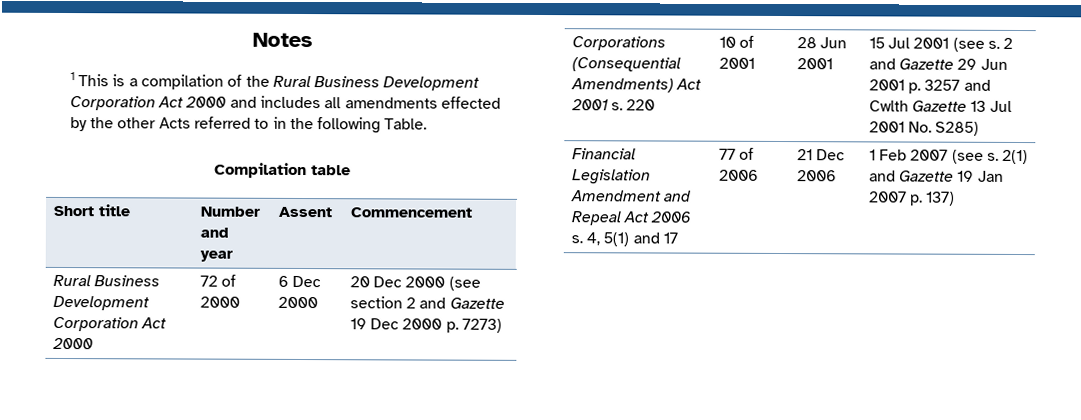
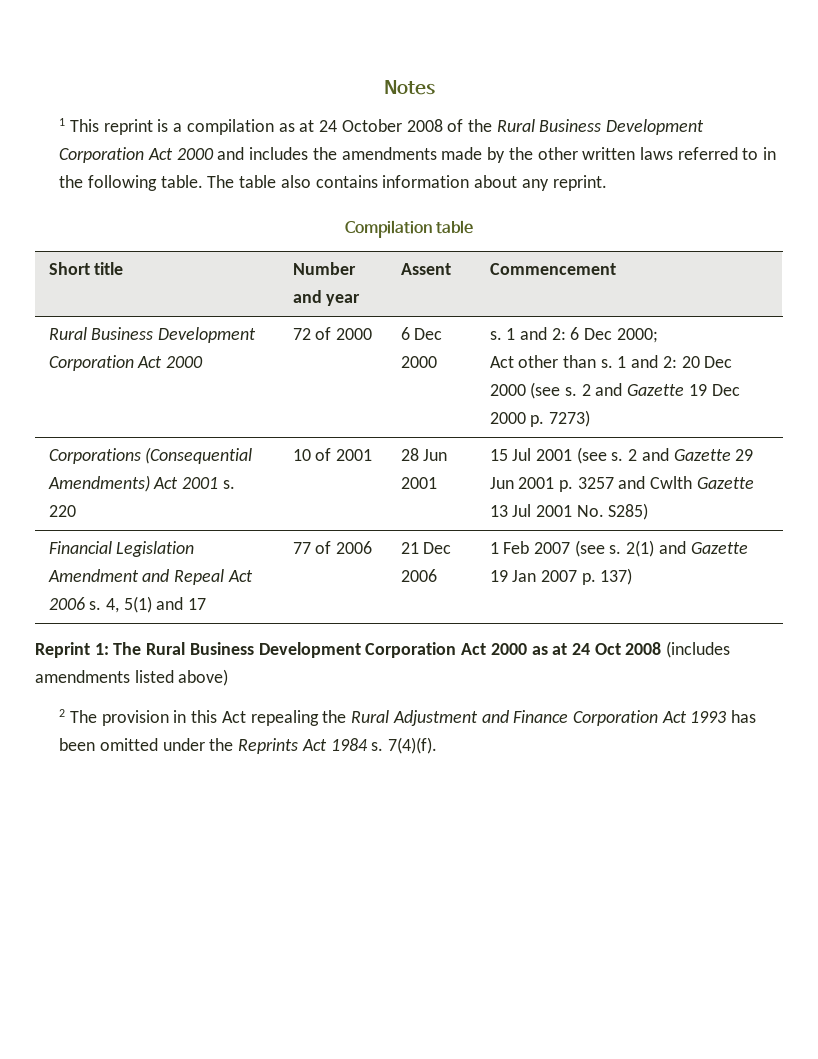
(109, 80) none -> [103,119,153,135] reprint
(224, 82) none -> [278,119,443,132] as at 24 October 2008
[324,96,501,109] all amendments effected -> [312,147,483,160] the amendments made
[158,117,191,129] Acts -> [582,147,673,160] written laws
[384,118,428,130] Table. -> [160,175,607,191] table. The table also contains information about any reprint.
(318, 302) none -> [489,327,658,343] [489,355,677,368] s. 1 and 2: 6 Dec 2000; // Act other than s. 1 and 2:
[349,296,403,309] section -> [565,387,578,396] s.
(956, 198) none -> [35,641,731,658] [35,669,229,686] [59,709,757,726] [59,737,438,754] // Reprint 1: The Rural Business Development Corporation Act 2000 as at 24 Oct 2008 (includes amendments listed above) // 2 The provision in this Act repealing the Rural Adjustment and Finance Corporation Act 1993 has been omitted under the Reprints Act 1984 s. 7(4)(f).

